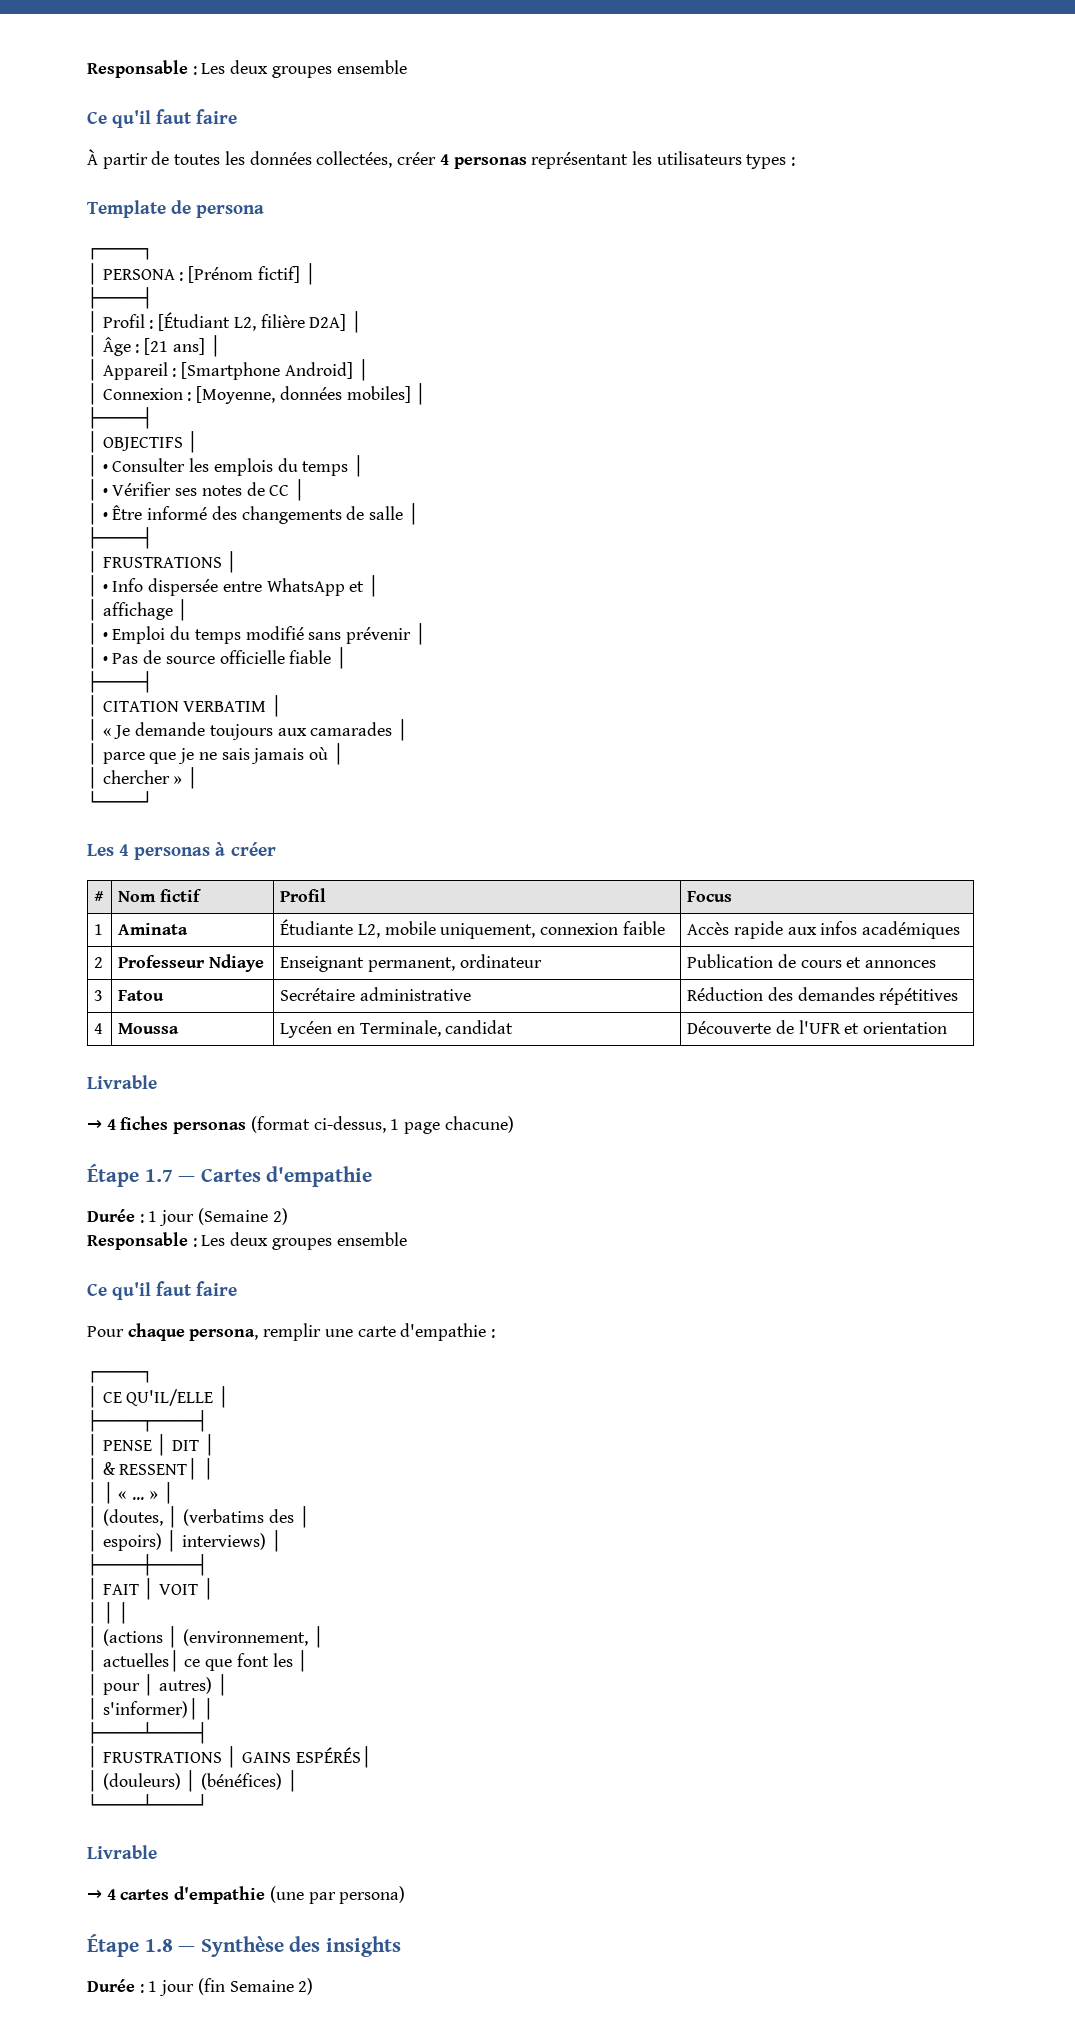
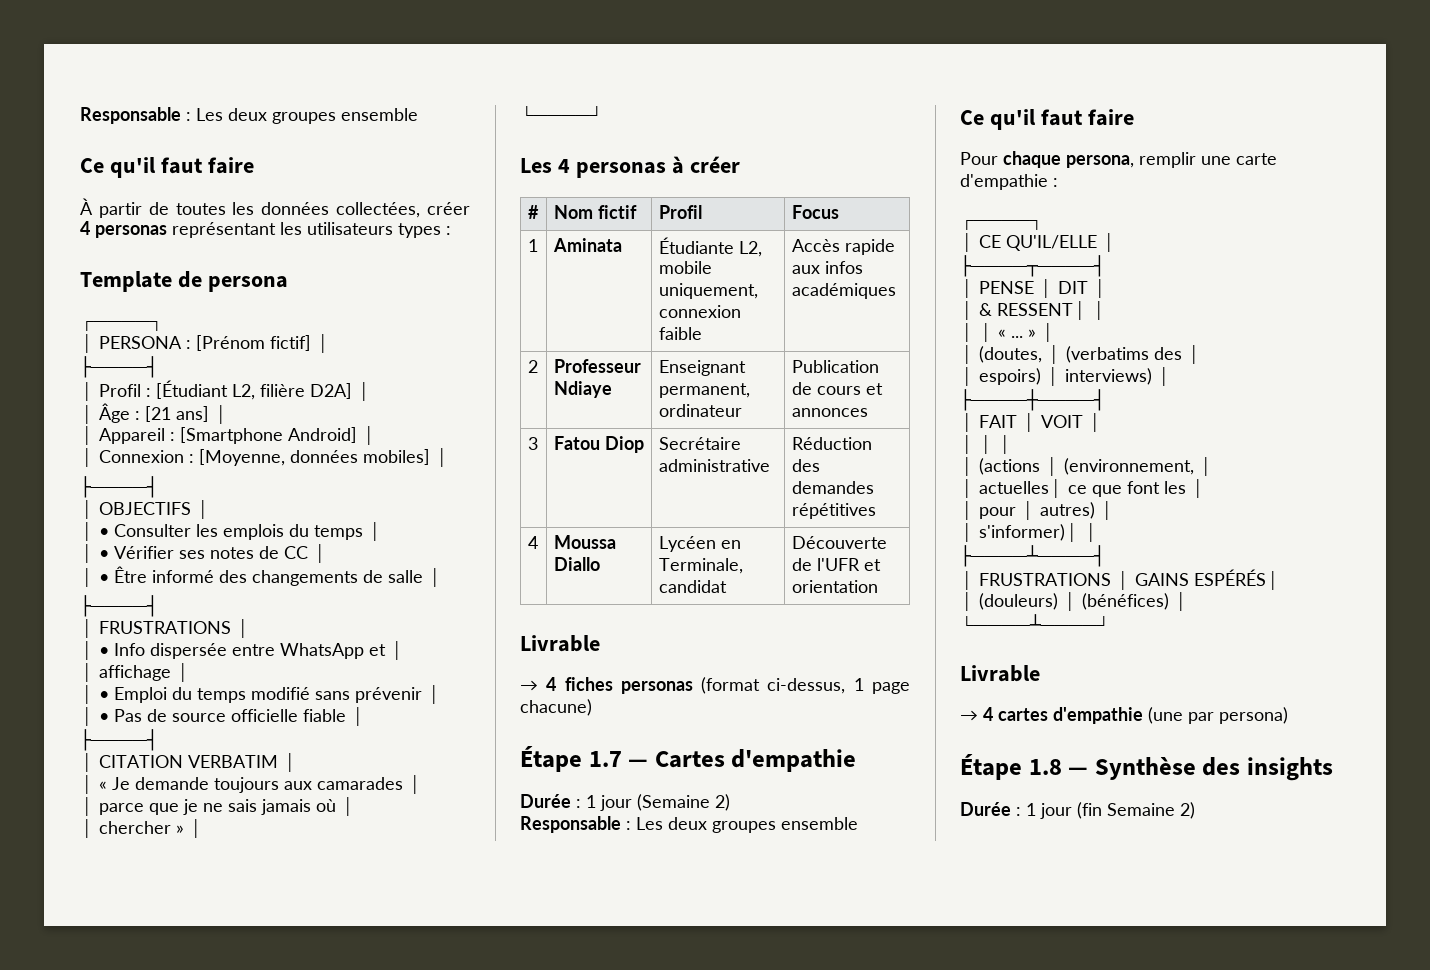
(165, 995) none -> [604,436,644,453] Diop
(180, 1028) none -> [553,557,600,571] Diallo

